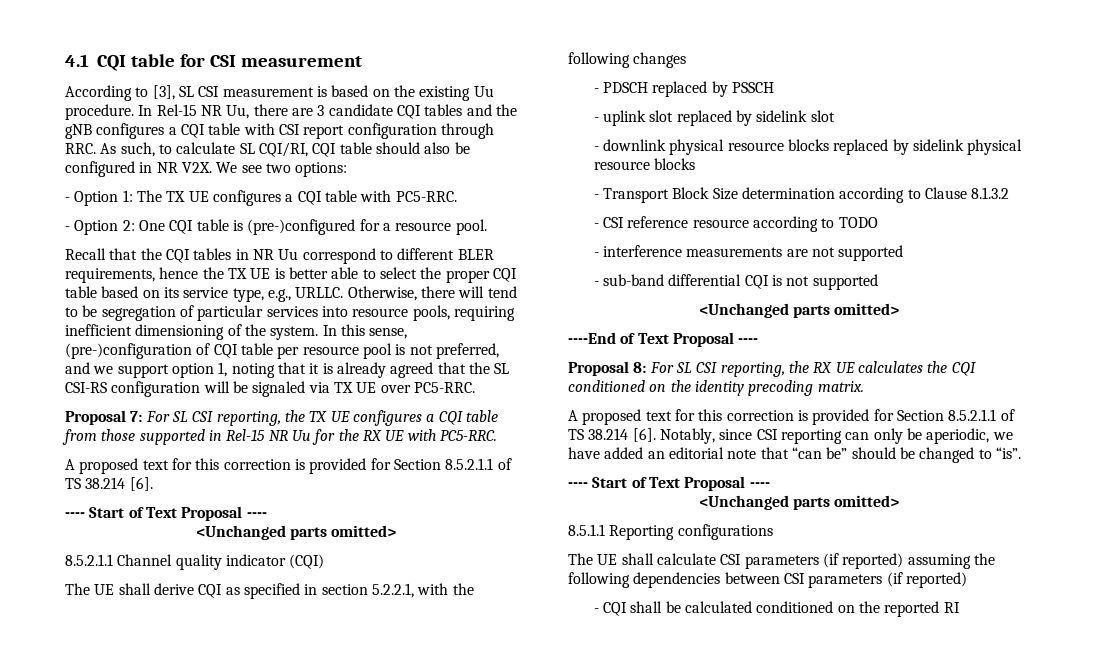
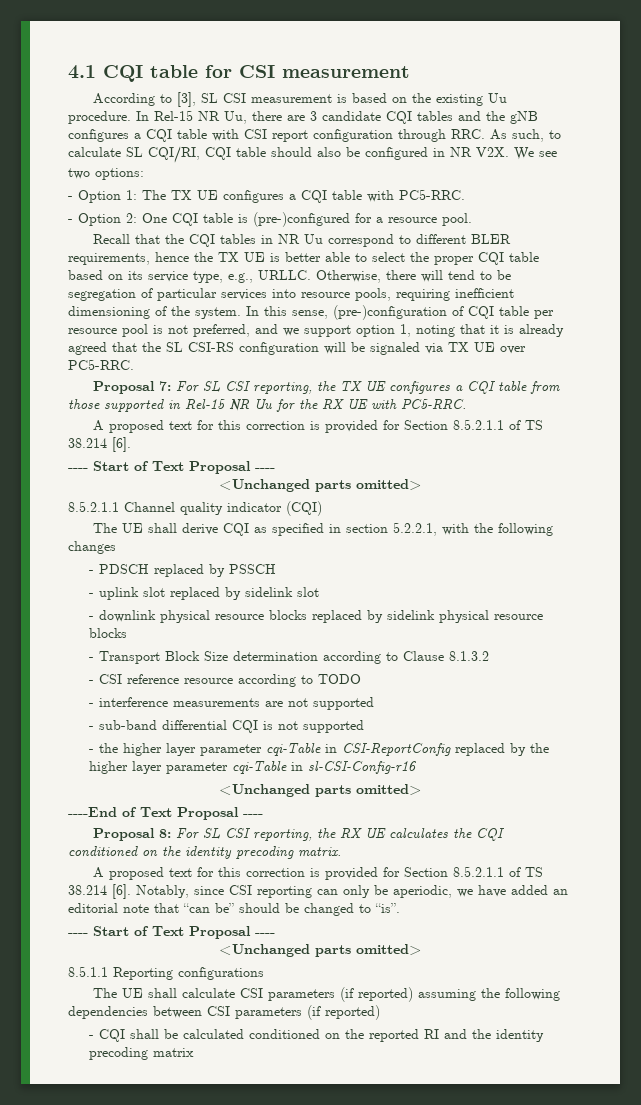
(878, 282) none -> [89,743,550,756] [89,761,417,774] // - the higher layer parameter cqi-Table in CSI-ReportConfig replaced by the higher layer parameter cqi-Table in sl-CSI-Config-r16
(960, 607) none -> [444,1029,545,1042] [89,1047,195,1060] and the identity precoding matrix

